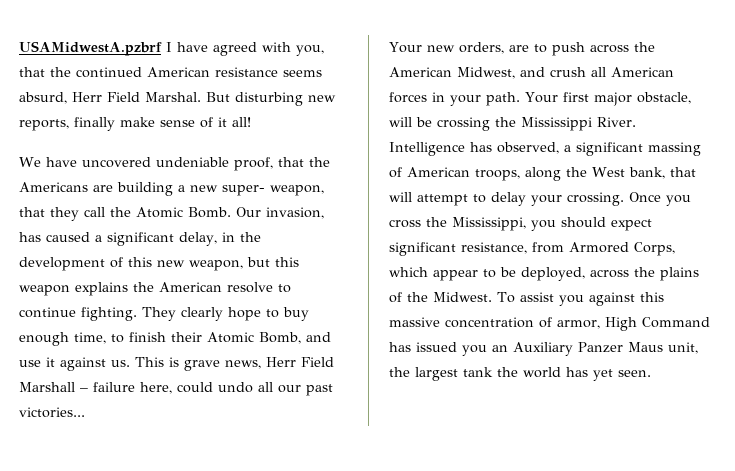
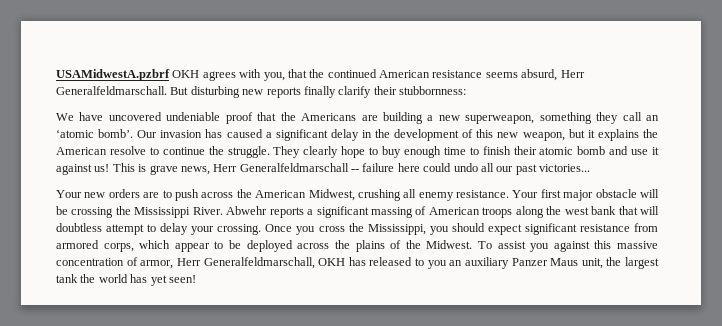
[166,42,257,56] I have agreed -> [172,70,236,81] OKH agrees
[107,92,201,102] Field Marshal. -> [56,86,167,95] Generalfeldmarschall.
[19,117,251,131] reports, finally make sense of it all! -> [266,86,466,98] reports finally clarify their stubbornness:
[233,157,273,171] proof, -> [225,112,253,124] proof
[222,185,324,196] [19,207,324,221] super- weapon, that they call the Atomic Bomb. Our invasion, -> [465,112,659,124] [56,129,203,138] superweapon, something they call an ‘atomic bomb’. Our invasion
[179,232,217,246] delay, -> [330,129,359,141] delay
[275,257,299,267] [19,285,70,296] this weapon -> [587,130,595,138] it
[81,307,137,321] fighting. -> [208,146,270,158] the struggle.
[74,332,106,344] time, -> [443,147,466,155] time
[207,332,301,344] Atomic Bomb, -> [539,146,606,155] atomic bomb
[111,360,130,367] us. -> [94,164,110,172] us!
[301,357,334,367] [19,382,172,394] Field Marshall – failure here, -> [239,163,420,172] Generalfeldmarschall -- failure here
[458,42,504,54] orders, -> [108,189,140,198] orders
[520,67,674,77] [389,92,520,106] and crush all American forces in your path. -> [357,189,510,201] crushing all enemy resistance.
[636,92,691,104] obstacle, -> [595,189,637,198] obstacle
[389,142,559,156] Intelligence has observed, -> [226,206,304,218] Abwehr reports
[475,169,520,181] troops, -> [482,207,513,218] troops
[592,167,665,179] West bank, -> [564,206,617,215] west bank
(412, 197) none -> [56,223,102,232] doubtless
[461,242,675,256] resistance, from Armored Corps, -> [579,223,658,232] [56,240,134,252] resistance from armored corps,
[521,267,585,281] deployed, -> [246,240,293,252] deployed
[605,317,710,331] [389,342,457,352] High Command has issued -> [176,257,424,269] Herr Generalfeldmarschall, OKH has released to
[513,342,573,356] Auxiliary -> [464,257,509,269] auxiliary
[618,370,651,377] seen. -> [168,275,196,283] seen!

